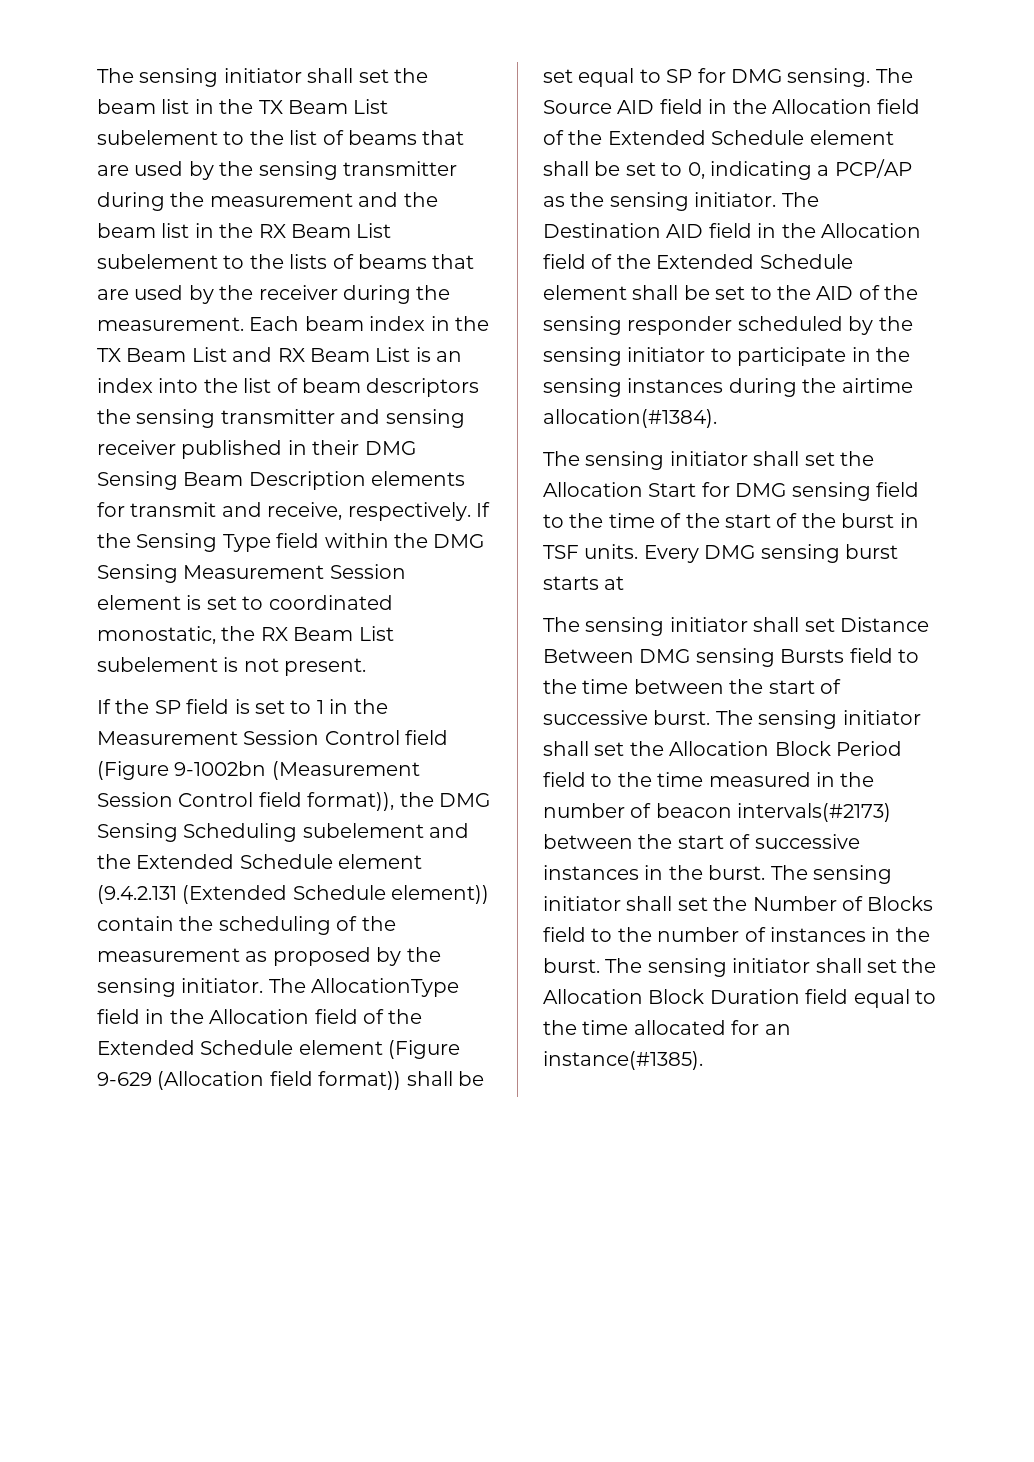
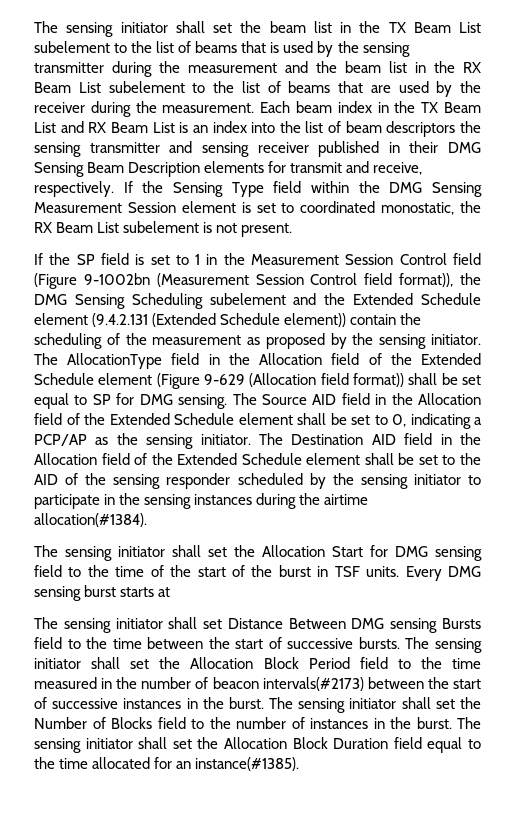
[97,165,129,176] are -> [270,42,280,53] is
[289,254,328,269] lists -> [241,81,260,93] list
[653,710,711,725] burst. -> [358,637,400,649] bursts.

